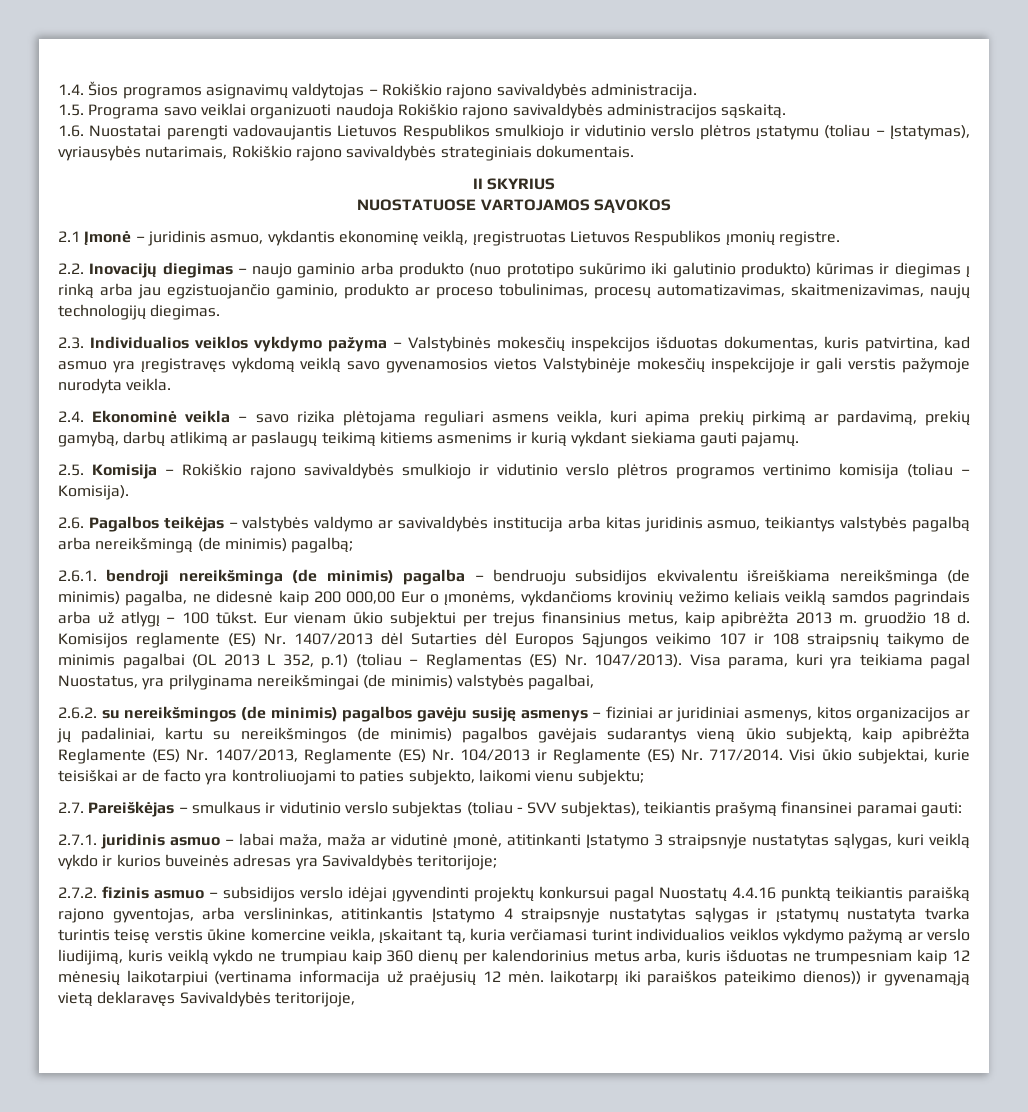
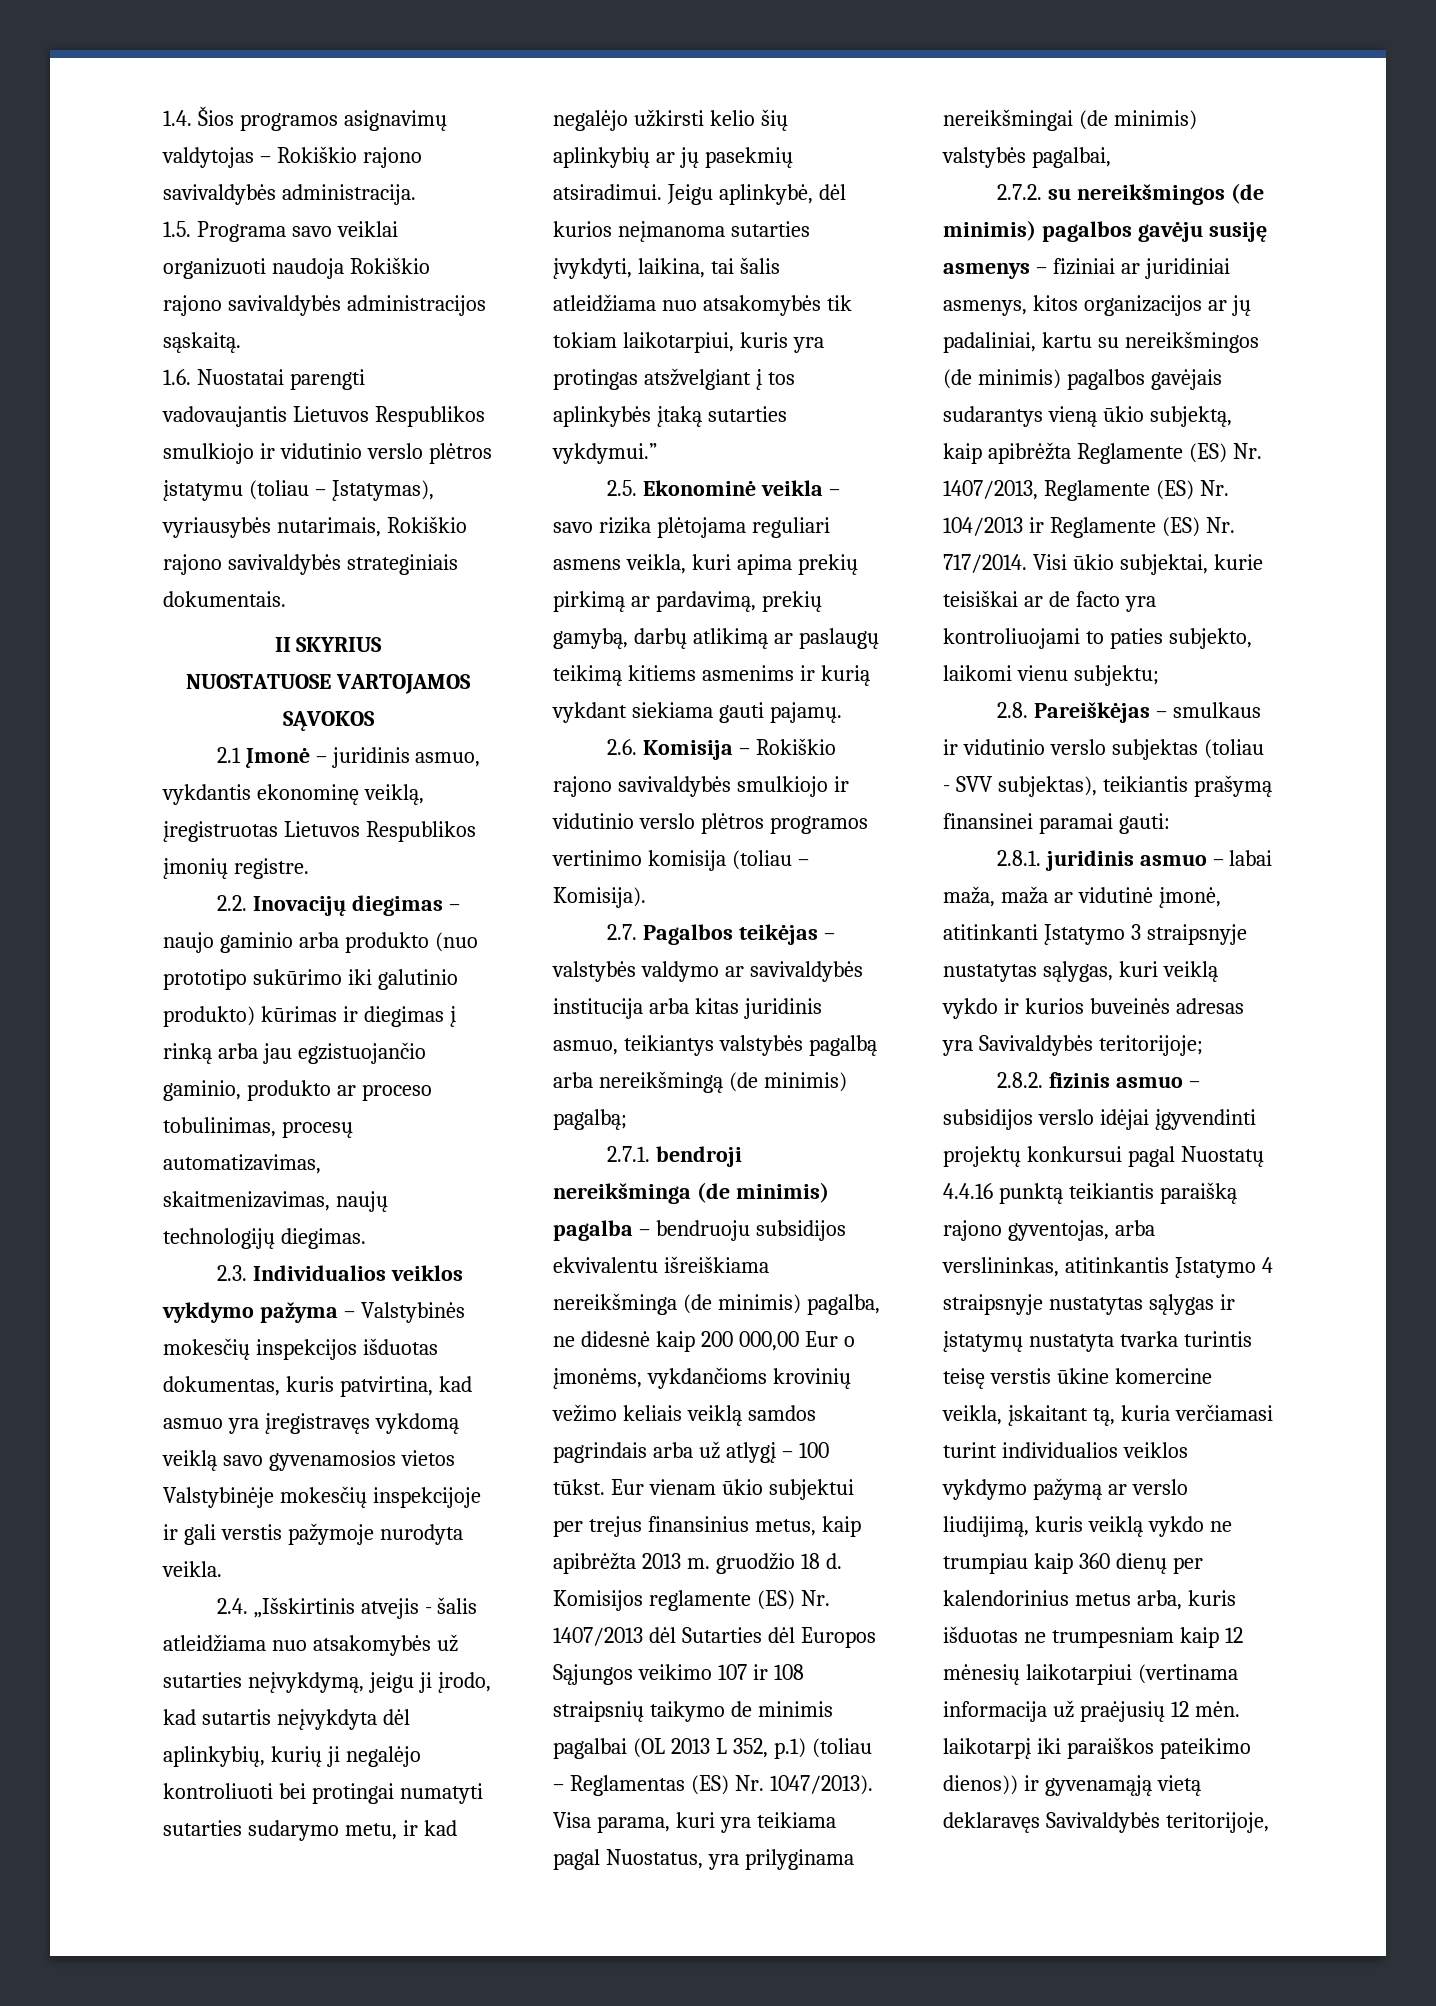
(84, 416) none -> [253,1597,478,1619] [163,1634,458,1656] [163,1672,491,1693] [163,1709,410,1730] [163,1746,421,1767] [163,1783,483,1804] [163,1820,457,1841] [553,109,788,131] [553,147,793,168] [553,184,846,205] [553,221,810,242] [553,257,780,279] [553,294,852,316] [553,332,824,353] [553,368,795,390] [553,406,787,427] [552,443,657,464] [606,480,637,496] „Išskirtinis atvejis - šalis atleidžiama nuo atsakomybės už sutarties neįvykdymą, jeigu ji įrodo, kad sutartis neįvykdyta dėl aplinkybių, kurių ji negalėjo kontroliuoti bei protingai numatyti sutarties sudarymo metu, ir kad negalėjo užkirsti kelio šių aplinkybių ar jų pasekmių atsiradimui. Jeigu aplinkybė, dėl kurios neįmanoma sutarties įvykdyti, laikina, tai šalis atleidžiama nuo atsakomybės tik tokiam laikotarpiui, kuris yra protingas atsžvelgiant į tos aplinkybės įtaką sutarties vykdymui.” // 2.5.
[58,464,84,476] 2.5. -> [606,739,637,755] 2.6.
[58,517,84,529] 2.6. -> [606,924,637,940] 2.7.
[58,570,97,582] 2.6.1. -> [606,1146,650,1162] 2.7.1.
[58,707,97,719] 2.6.2. -> [996,184,1042,200] 2.7.2.
[58,802,84,813] 2.7. -> [996,702,1028,718] 2.8.
[58,834,97,845] 2.7.1. -> [996,850,1041,866] 2.8.1.
[58,887,97,898] 2.7.2. -> [996,1072,1043,1088] 2.8.2.

